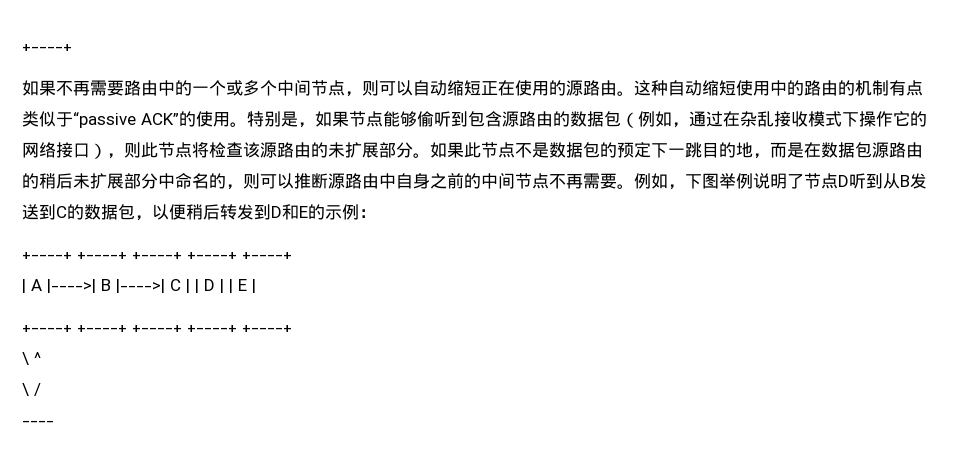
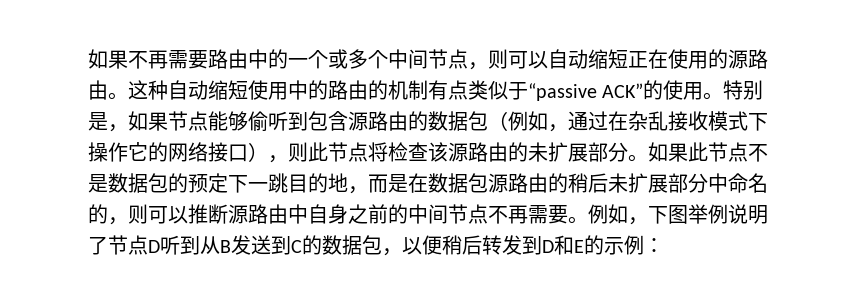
[22,44,72,52] +----+ // -> (88, 59) none
[22,252,292,260] [22,279,256,293] [22,325,292,333] [22,352,41,365] [22,383,41,396] [22,420,54,426] // +----+ +----+ +----+ +----+ +----+ // | A |---->| B |---->| C | | D | | E | // +----+ +----+ +----+ +----+ +----+ // \ ^ // \ / // ---- -> (664, 245) none

